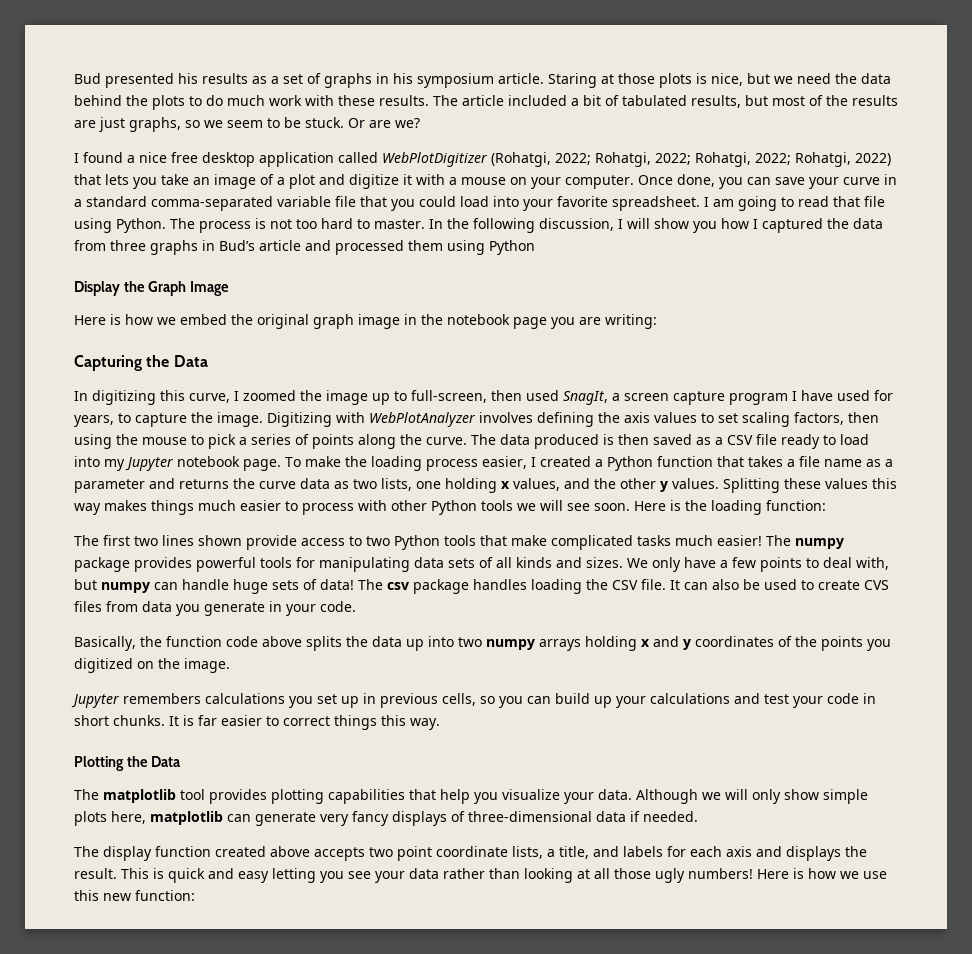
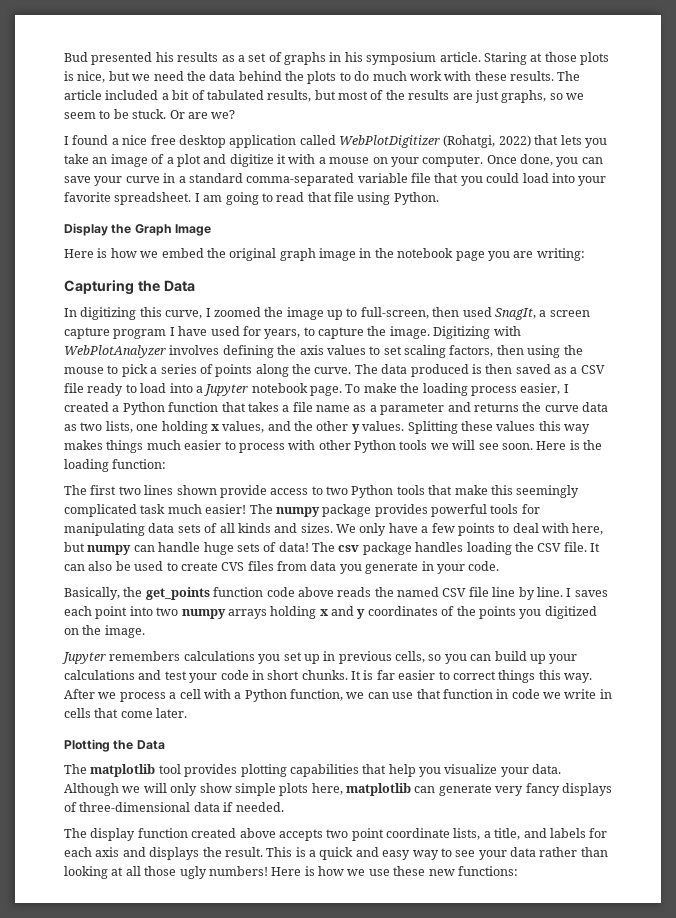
[555,152,851,167] 2022; Rohatgi, 2022; Rohatgi, 2022; Rohatgi, -> (496, 141) none
[170,218,883,233] [74,240,535,255] The process is not too hard to master. In the following discussion, I will show you how I captured the data from three graphs in Bud’s article and processed them using Python -> (439, 198) none
[104,459,125,471] my -> [195,386,203,393] a
[551,535,671,550] complicated tasks -> [490,485,580,498] [64,504,166,517] this seemingly complicated task
[856,557,889,570] with, -> [542,523,604,535] with here,
(162, 641) none -> [145,587,210,600] get_points
[306,636,424,651] splits the data up -> [337,587,608,600] [64,606,128,619] reads the named CSV file line by line. I saves each point
(440, 724) none -> [64,689,612,702] [64,708,188,718] After we process a cell with a Python function, we can use that function in code we write in cells that come later.
(164, 873) none -> [309,850,316,857] a
[272,868,344,883] letting you -> [412,848,452,860] way to
[74,890,195,901] this new function: -> [393,866,518,876] these new functions:

